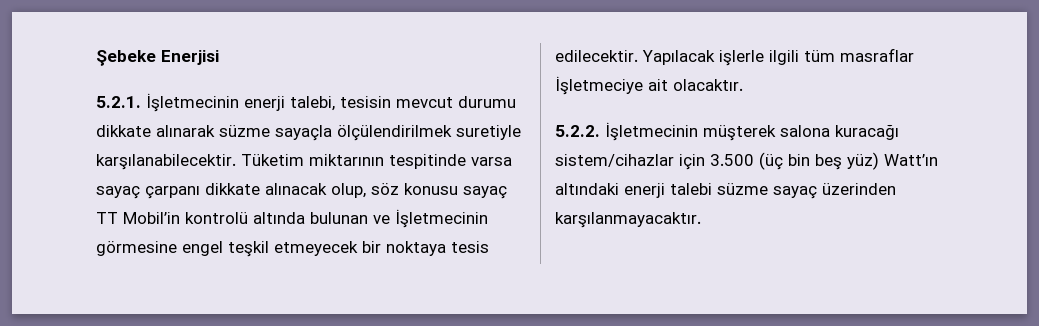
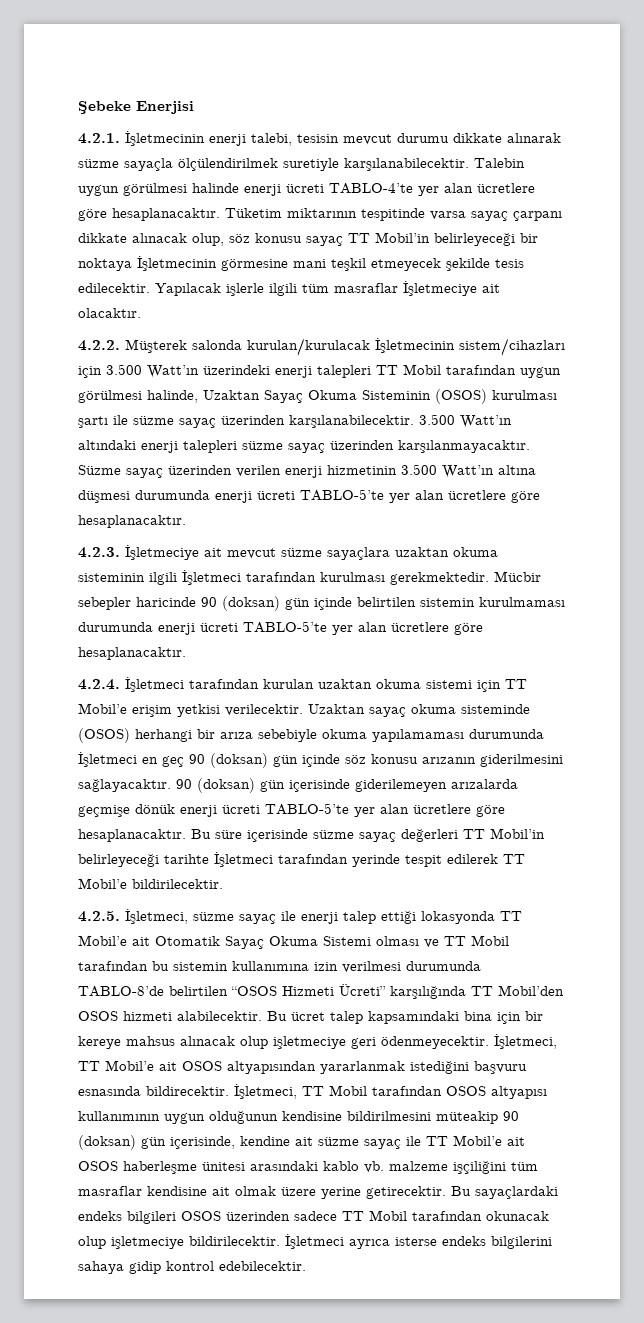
[96,96,141,108] 5.2.1. -> [78,133,120,144] 4.2.1.
(236, 162) none -> [474,158,525,168] [78,183,535,196] [78,208,220,221] Talebin uygun görülmesi halinde enerji ücreti TABLO-4’te yer alan ücretlere göre hesaplanacaktır.
[185,212,390,224] kontrolü altında bulunan ve -> [434,233,538,246] [78,258,132,271] belirleyeceği bir noktaya
[182,241,223,256] engel -> [293,259,326,268] mani
[362,241,446,256] bir noktaya -> [446,258,490,271] şekilde
[555,122,899,141] [555,152,879,170] 5.2.2. İşletmecinin müşterek salona kuracağı sistem/cihazlar için 3.500 (üç bin beş yüz) -> [78,338,565,356] [78,364,561,378] [78,389,557,404] [78,414,455,428] 4.2.2. Müşterek salonda kurulan/kurulacak İşletmecinin sistem/cihazları için 3.500 Watt’ın üzerindeki enerji talepleri TT Mobil tarafından uygun görülmesi halinde, Uzaktan Sayaç Okuma Sisteminin (OSOS) kurulması şartı ile süzme sayaç üzerinden karşılanabilecektir. 3.500
[670,183,712,195] talebi -> [183,440,237,453] talepleri
(701, 220) none -> [78,464,536,478] [78,489,540,503] [78,515,186,528] [78,545,498,560] [78,570,541,585] [78,596,565,611] [78,621,483,635] [78,647,186,660] [78,677,527,692] [78,703,530,717] [78,728,544,743] [78,752,563,768] [78,778,518,793] [78,803,505,817] [78,828,545,842] [78,852,525,867] [78,878,223,889] [78,909,522,924] [78,935,509,949] [78,961,481,973] [78,984,564,999] [78,1011,543,1024] [78,1034,557,1049] [78,1060,527,1074] [78,1084,547,1099] [78,1111,519,1124] [78,1135,525,1150] [78,1161,538,1174] [78,1186,558,1199] [78,1210,549,1224] [78,1234,552,1249] [78,1261,306,1274] Süzme sayaç üzerinden verilen enerji hizmetinin 3.500 Watt’ın altına düşmesi durumunda enerji ücreti TABLO-5’te yer alan ücretlere göre hesaplanacaktır. // 4.2.3. İşletmeciye ait mevcut süzme sayaçlara uzaktan okuma sisteminin ilgili İşletmeci tarafından kurulması gerekmektedir. Mücbir sebepler haricinde 90 (doksan) gün içinde belirtilen sistemin kurulmaması durumunda enerji ücreti TABLO-5’te yer alan ücretlere göre hesaplanacaktır. // 4.2.4. İşletmeci tarafından kurulan uzaktan okuma sistemi için TT Mobil’e erişim yetkisi verilecektir. Uzaktan sayaç okuma sisteminde (OSOS) herhangi bir arıza sebebiyle okuma yapılamaması durumunda İşletmeci en geç 90 (doksan) gün içinde söz konusu arızanın giderilmesini sağlayacaktır. 90 (doksan) gün içerisinde giderilemeyen arızalarda geçmişe dönük enerji ücreti TABLO-5’te yer alan ücretlere göre hesaplanacaktır. Bu süre içerisinde süzme sayaç değerleri TT Mobil’in belirleyeceği tarihte İşletmeci tarafından yerinde tespit edilerek TT Mobil’e bildirilecektir. // 4.2.5. İşletmeci, süzme sayaç ile enerji talep ettiği lokasyonda TT Mobil’e ait Otomatik Sayaç Okuma Sistemi olması ve TT Mobil tarafından bu sistemin kullanımına izin verilmesi durumunda TABLO-8’de belirtilen “OSOS Hizmeti Ücreti” karşılığında TT Mobil’den OSOS hizmeti alabilecektir. Bu ücret talep kapsamındaki bina için bir kereye mahsus alınacak olup işletmeciye geri ödenmeyecektir. İşletmeci, TT Mobil’e ait OSOS altyapısından yararlanmak istediğini başvuru esnasında bildirecektir. İşletmeci, TT Mobil tarafından OSOS altyapısı kullanımının uygun olduğunun kendisine bildirilmesini müteakip 90 (doksan) gün içerisinde, kendine ait süzme sayaç ile TT Mobil’e ait OSOS haberleşme ünitesi arasındaki kablo vb. malzeme işçiliğini tüm masraflar kendisine ait olmak üzere yerine getirecektir. Bu sayaçlardaki endeks bilgileri OSOS üzerinden sadece TT Mobil tarafından okunacak olup işletmeciye bildirilecektir. İşletmeci ayrıca isterse endeks bilgilerini sahaya gidip kontrol edebilecektir.

